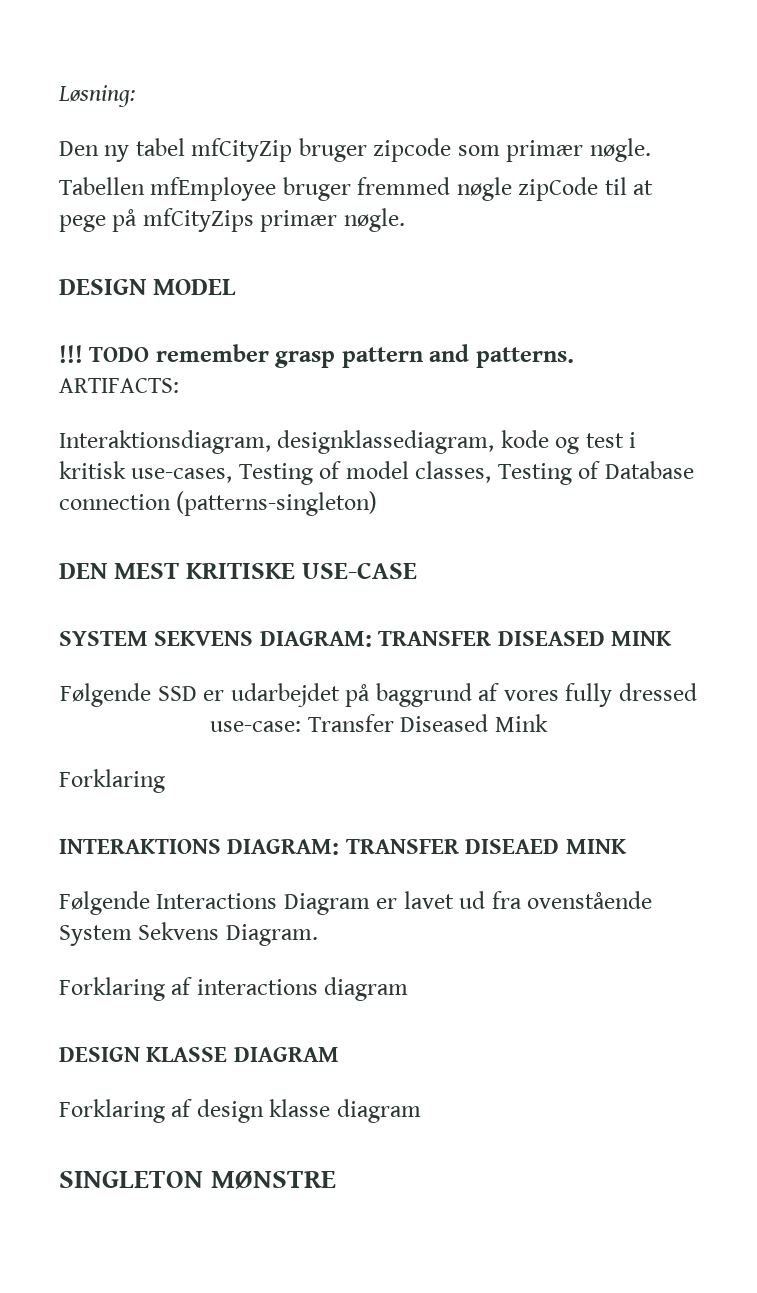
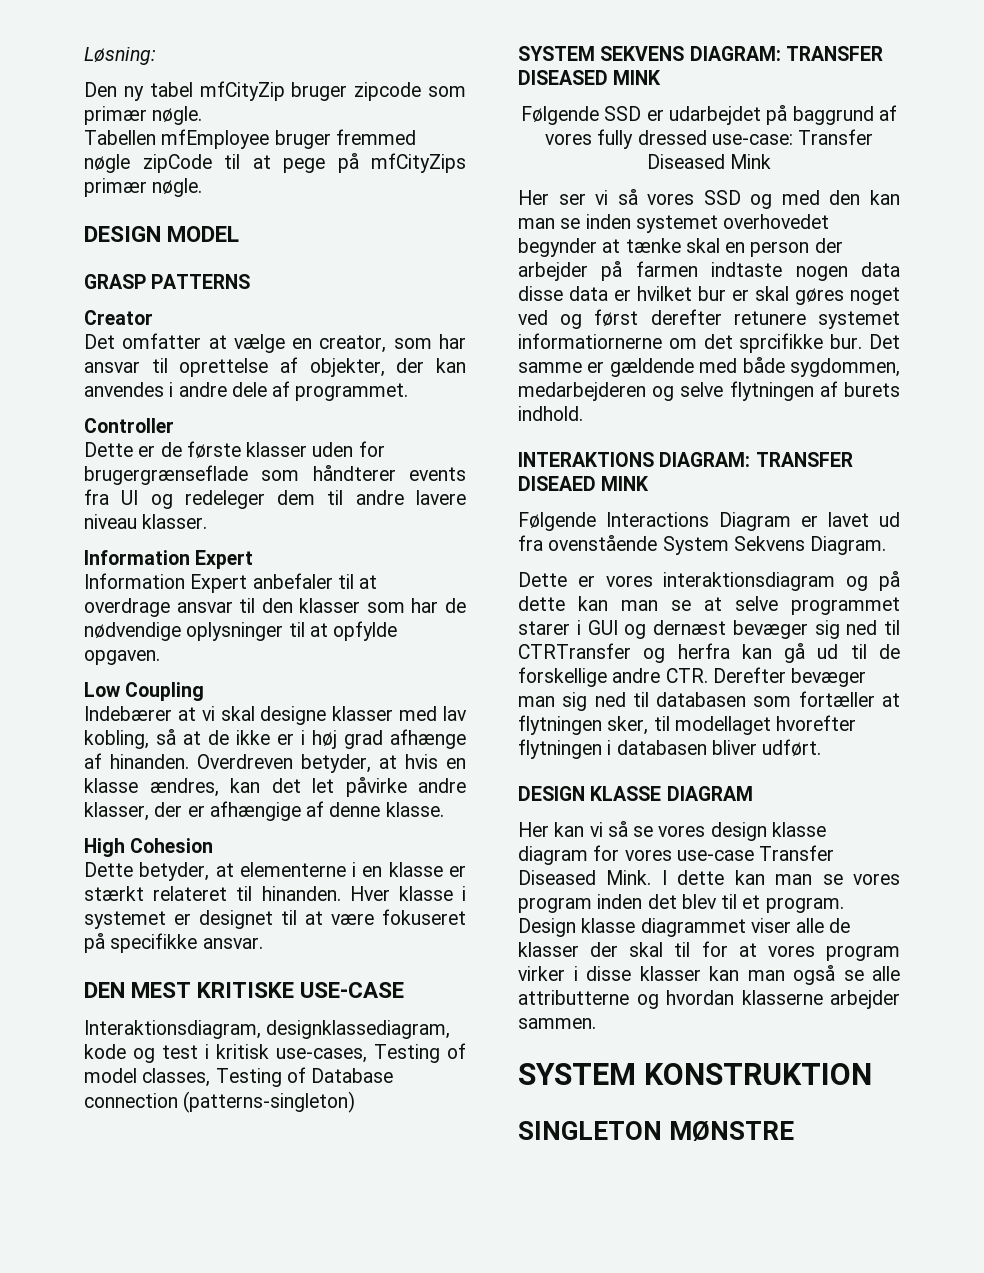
[59,344,574,368] [59,378,179,393] !!! TODO remember grasp pattern and patterns. // ARTIFACTS: -> [84,274,251,289] [84,310,153,325] [84,333,466,353] [84,357,466,377] [84,381,409,401] [84,418,174,433] [84,441,385,458] [84,465,466,485] [84,489,466,509] [84,514,208,529] [84,550,254,569] [84,573,378,593] [84,598,466,617] [84,621,398,641] [84,650,160,665] [84,682,205,701] [84,706,467,725] [84,729,466,749] [84,753,466,773] [84,777,466,797] [84,801,444,821] [84,838,214,857] [84,862,466,881] [84,886,467,901] [84,909,466,929] [84,933,263,953] [84,982,405,998] GRASP PATTERNS // Creator // Det omfatter at vælge en creator, som har ansvar til oprettelse af objekter, der kan anvendes i andre dele af programmet. // Controller // Dette er de første klasser uden for brugergrænseflade som håndterer events fra UI og redeleger dem til andre lavere niveau klasser. // Information Expert // Information Expert anbefaler til at overdrage ansvar til den klasser som har de nødvendige oplysninger til at opfylde opgaven. // Low Coupling // Indebærer at vi skal designe klasser med lav kobling, så at de ikke er i høj grad afhænge af hinanden. Overdreven betyder, at hvis en klasse ændres, kan det let påvirke andre klasser, der er afhængige af denne klasse. // High Cohesion // Dette betyder, at elementerne i en klasse er stærkt relateret til hinanden. Hver klasse i systemet er designet til at være fokuseret på specifikke ansvar. // DEN MEST KRITISKE USE-CASE
[59,562,418,579] // DEN MEST KRITISKE USE-CASE -> (356, 1102) none
[59,769,165,793] Forklaring -> [518,189,900,209] [518,214,830,233] [518,238,843,257] [518,261,900,281] [518,286,900,305] [518,309,900,329] [518,333,900,353] [518,357,900,377] [518,381,900,401] [518,406,583,421] Her ser vi så vores SSD og med den kan man se inden systemet overhovedet begynder at tænke skal en person der arbejder på farmen indtaste nogen data disse data er hvilket bur er skal gøres noget ved og først derefter retunere systemet informatiornerne om det sprcifikke bur. Det samme er gældende med både sygdommen, medarbejderen og selve flytningen af burets indhold.
[59,977,409,1001] [59,1047,339,1062] [59,1099,421,1123] Forklaring af interactions diagram // DESIGN KLASSE DIAGRAM // Forklaring af design klasse diagram -> [518,571,900,591] [518,596,900,615] [518,620,900,639] [518,643,900,663] [518,667,867,687] [518,691,900,711] [518,715,857,735] [518,739,822,759] [518,786,753,801] [518,821,826,841] [518,845,835,865] [518,870,900,885] [518,894,844,913] [518,918,851,937] [518,941,900,961] [518,965,900,985] [518,990,900,1009] [518,1018,596,1029] [518,1063,873,1085] Dette er vores interaktionsdiagram og på dette kan man se at selve programmet starer i GUI og dernæst bevæger sig ned til CTRTransfer og herfra kan gå ud til de forskellige andre CTR. Derefter bevæger man sig ned til databasen som fortæller at flytningen sker, til modellaget hvorefter flytningen i databasen bliver udført. // DESIGN KLASSE DIAGRAM // Her kan vi så se vores design klasse diagram for vores use-case Transfer Diseased Mink. I dette kan man se vores program inden det blev til et program. Design klasse diagrammet viser alle de klasser der skal til for at vores program virker i disse klasser kan man også se alle attributterne og hvordan klasserne arbejder sammen. // SYSTEM KONSTRUKTION

